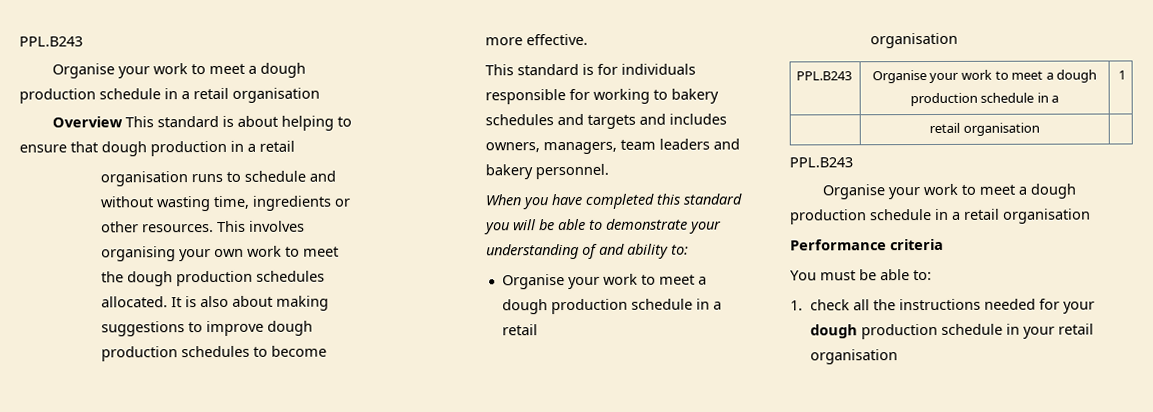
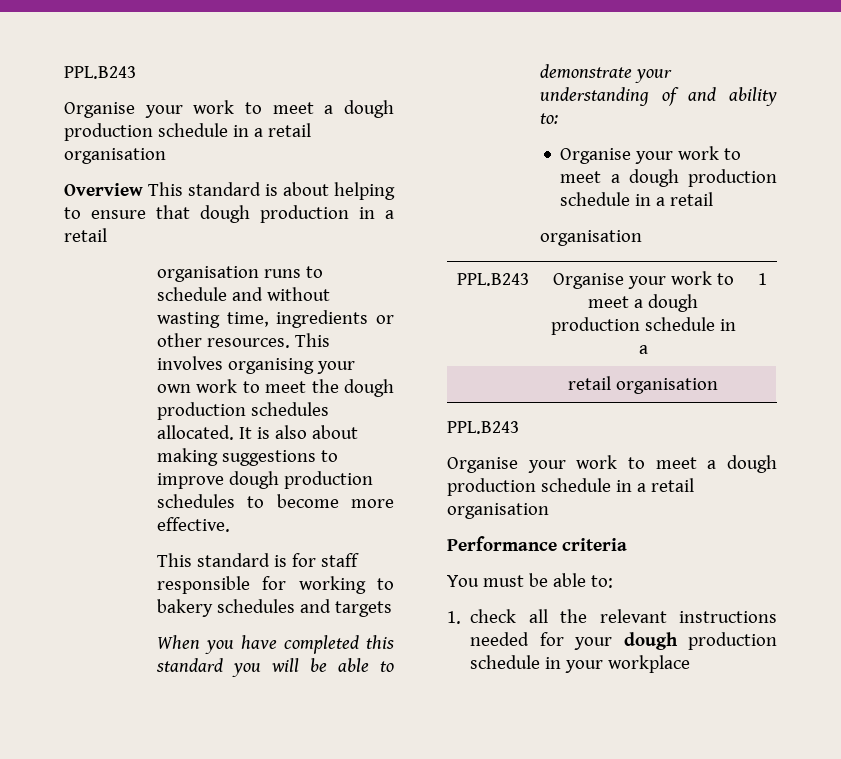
[620,63,696,75] individuals -> [321,553,360,567] staff
[638,113,727,125] [484,138,740,155] [484,163,609,180] and includes owners, managers, team leaders and bakery personnel. -> (393, 609) none
(897, 305) none -> [599,609,667,623] relevant
[1058,323,1095,335] [810,349,899,365] retail organisation -> [608,655,691,673] workplace

